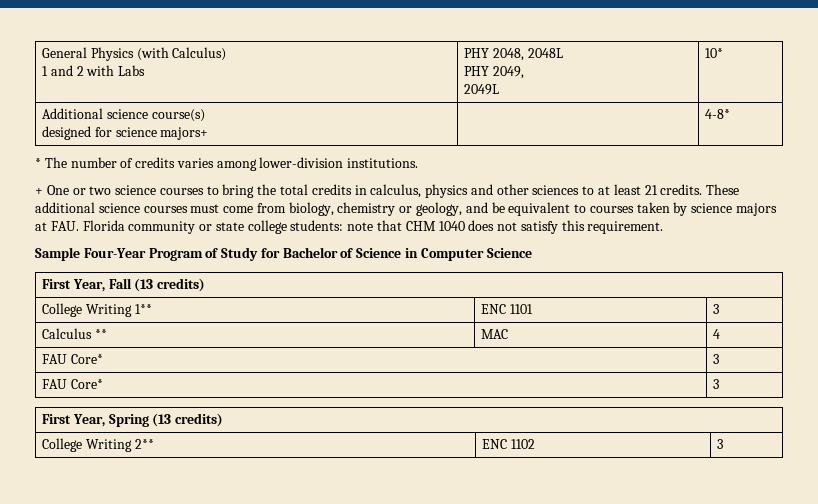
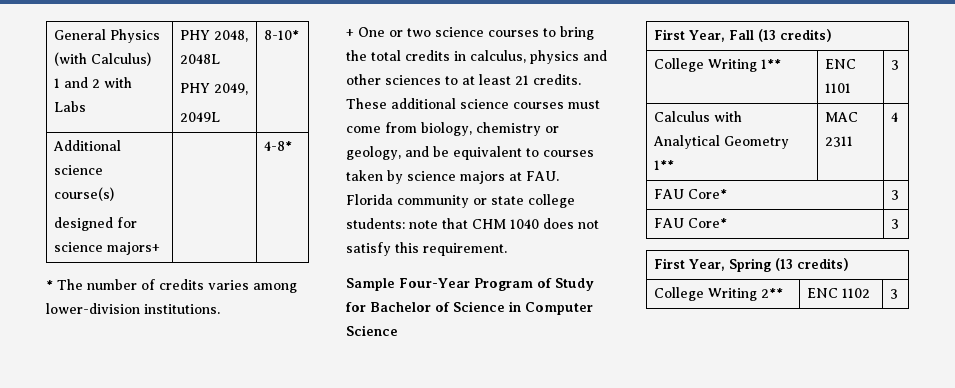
[704,48,723,58] 10* -> [263,30,299,40] 8-10*
[94,329,107,339] ** -> [713,111,742,122] [652,135,789,149] [653,160,674,170] with Analytical Geometry 1**
(508, 334) none -> [824,136,853,147] 2311

